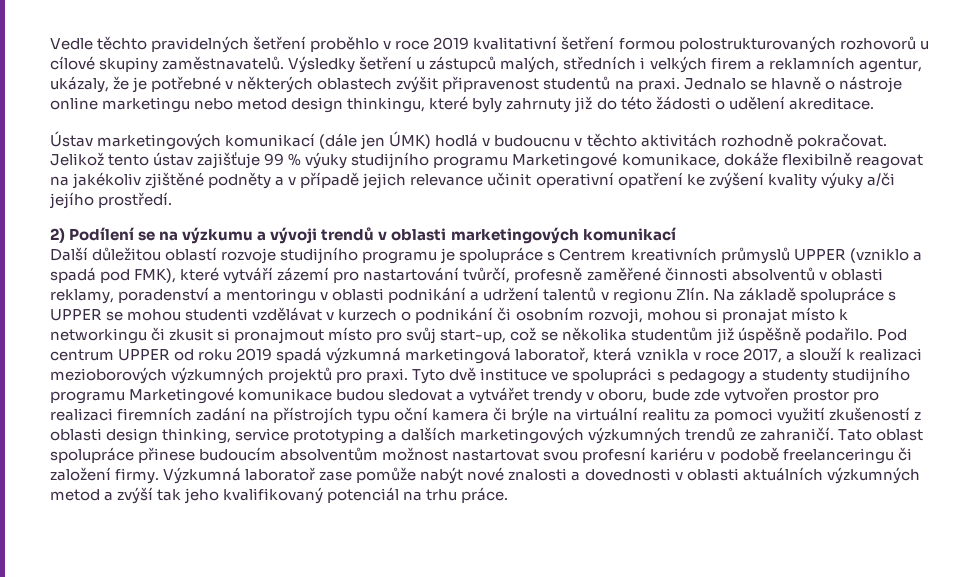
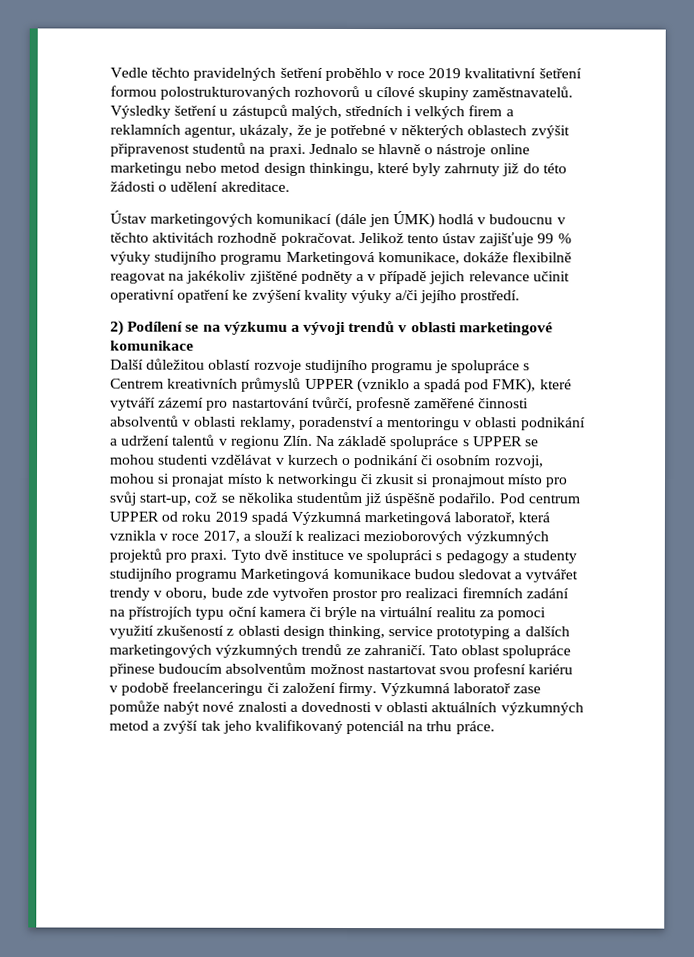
[512,152,618,169] Marketingové -> [285,251,375,266] Marketingová
[450,227,676,244] marketingových komunikací -> [458,322,553,336] [110,340,194,351] marketingové komunikace
[326,347,402,364] výzkumná -> [290,511,361,526] Výzkumná
[129,387,235,404] Marketingové -> [240,568,330,582] Marketingová

